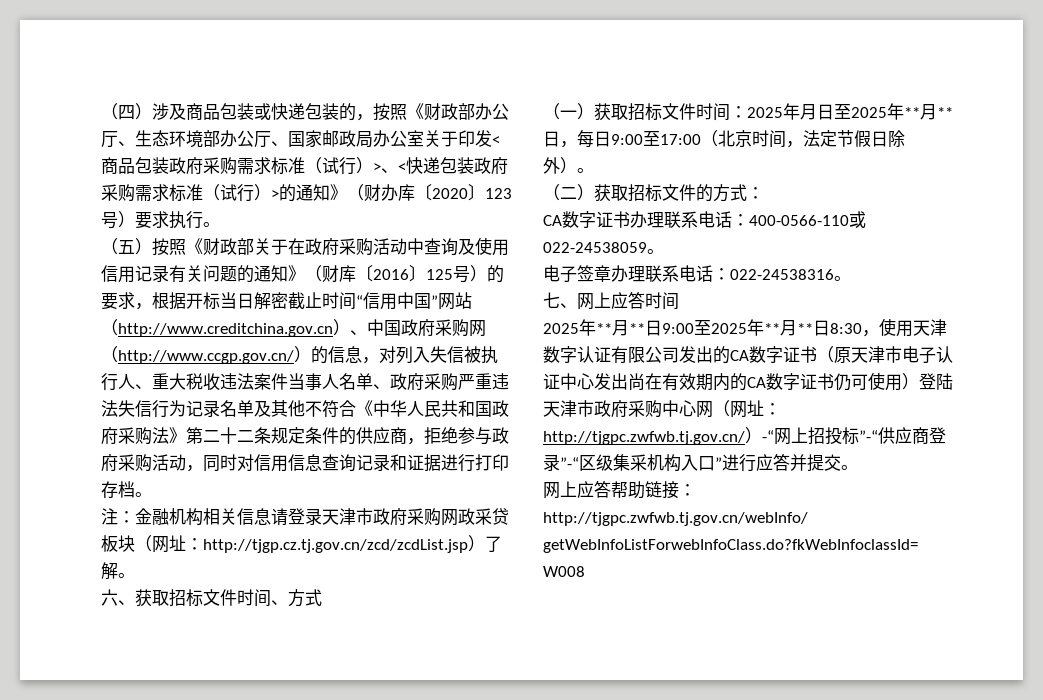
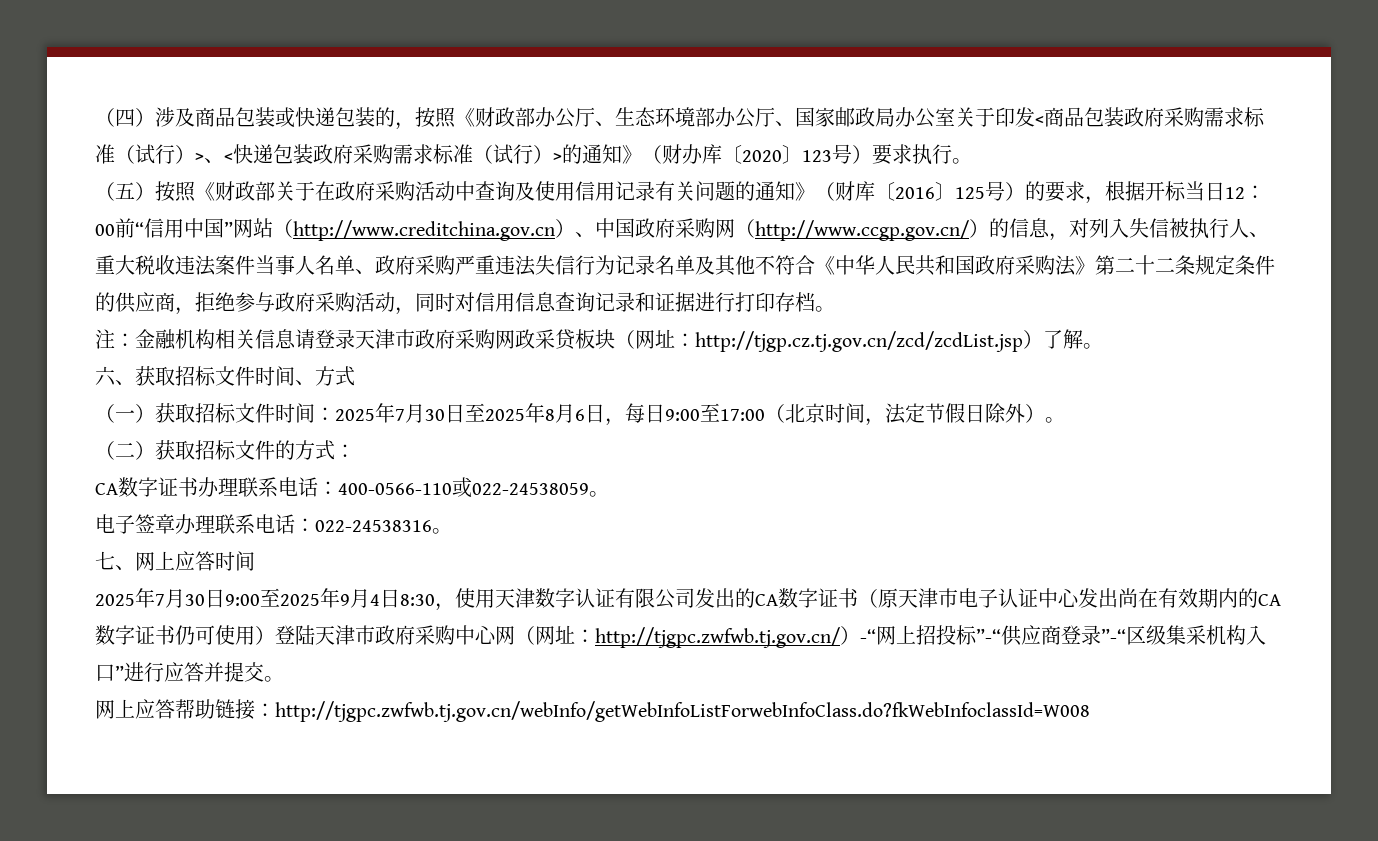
[254,292,356,310] 解密截止时间 -> [1225,185,1265,199] [95,218,135,238] 12：00前
[800,103,953,120] 月日至2025年**月** -> [395,403,585,423] 7月30日至2025年8月6
[596,320,645,336] **月** -> [155,589,205,608] 7月30
[764,320,813,336] **月** -> [340,589,380,608] 9月4

